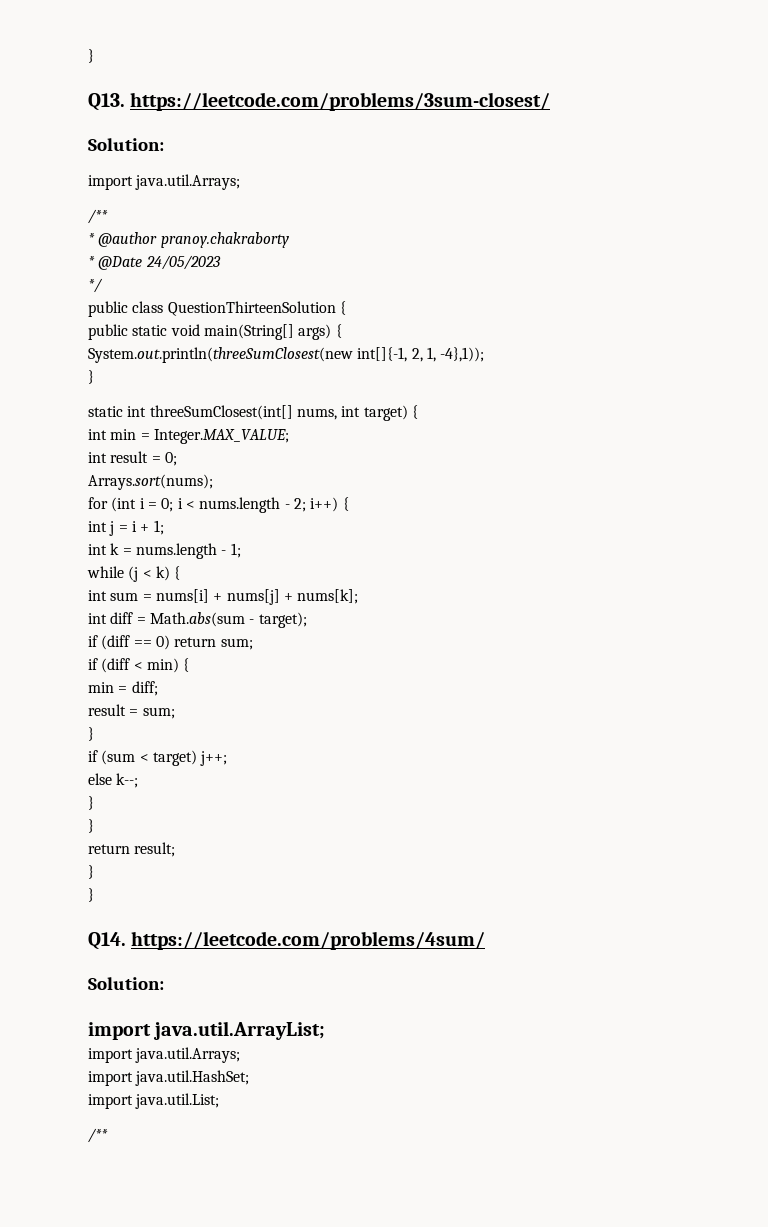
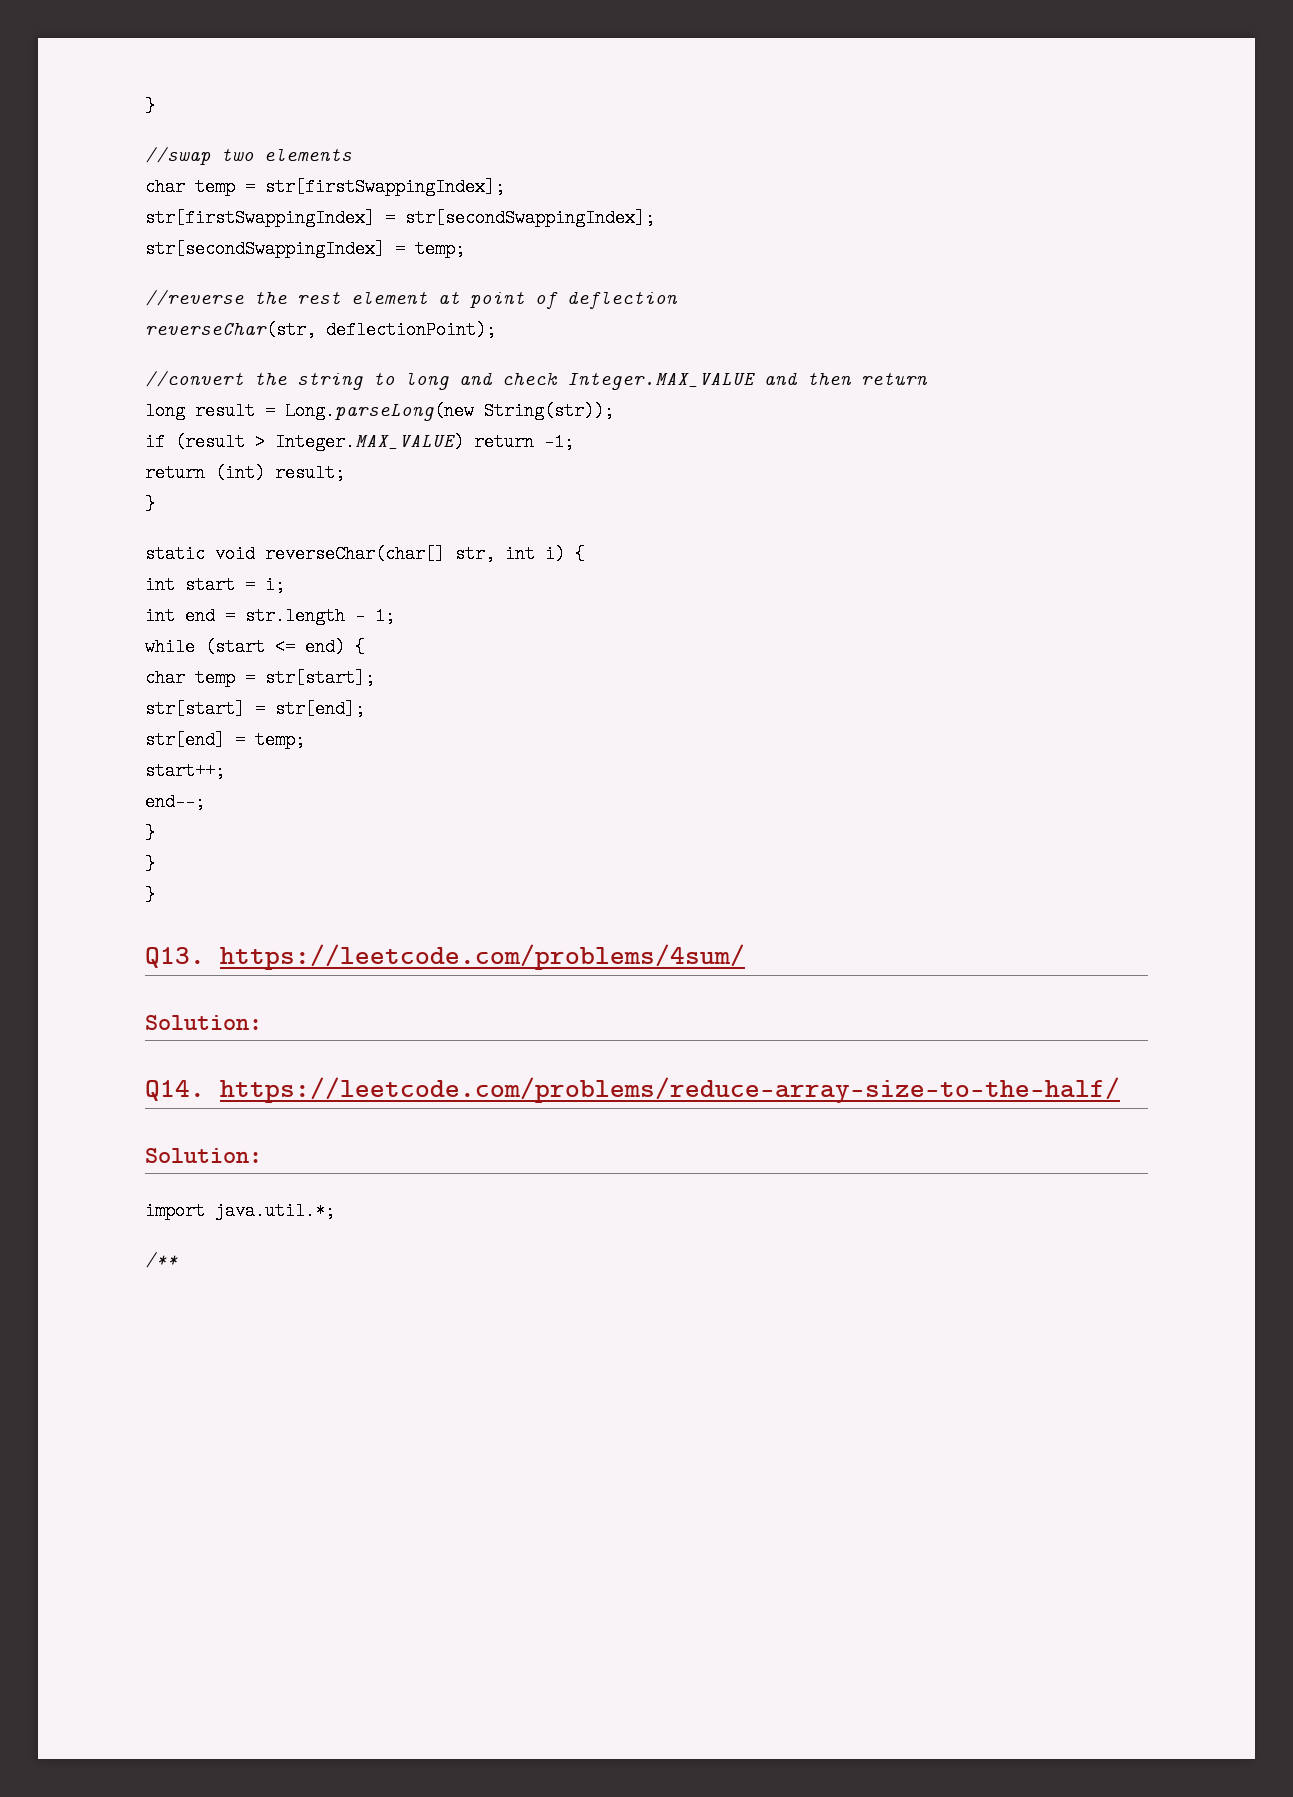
[88,49,94,63] [88,92,551,111] [88,138,164,151] [88,174,241,190] [88,209,108,224] [88,232,289,248] [88,255,221,270] [88,278,103,293] [88,301,346,317] [88,324,342,340] [88,347,485,363] [88,370,94,384] [88,405,418,421] [88,429,289,444] [88,451,177,466] [88,474,213,490] [88,497,349,513] [88,520,164,536] [88,543,241,559] [87,566,181,582] [88,589,359,605] [88,612,307,628] [88,635,253,650] [88,658,190,673] [88,681,158,696] [88,704,175,719] [88,727,94,741] [88,750,228,766] [88,773,139,788] [88,796,94,810] [88,819,94,833] [88,842,176,857] [88,865,94,879] [88,888,94,902] [88,932,126,950] } // Q13. https://leetcode.com/problems/3sum-closest/ // Solution: // import java.util.Arrays; // /** // * @author pranoy.chakraborty // * @Date 24/05/2023 // */ // public class QuestionThirteenSolution { // public static void main(String[] args) { // System.out.println(threeSumClosest(new int[]{-1, 2, 1, -4},1)); // } // static int threeSumClosest(int[] nums, int target) { // int min = Integer.MAX_VALUE; // int result = 0; // Arrays.sort(nums); // for (int i = 0; i < nums.length - 2; i++) { // int j = i + 1; // int k = nums.length - 1; // while (j < k) { // int sum = nums[i] + nums[j] + nums[k]; // int diff = Math.abs(sum - target); // if (diff == 0) return sum; // if (diff < min) { // min = diff; // result = sum; // } // if (sum < target) j++; // else k--; // } // } // return result; // } // } // Q14. -> [145,97,155,115] [145,147,352,165] [145,178,505,196] [145,209,655,227] [145,240,465,258] [145,290,678,309] [145,321,496,339] [145,371,928,390] [145,402,614,421] [145,433,574,451] [145,464,345,482] [145,495,155,513] [145,545,585,563] [145,576,285,594] [145,607,395,625] [145,638,365,656] [145,669,375,687] [145,700,365,718] [145,731,305,749] [145,762,225,780] [145,793,205,811] [145,824,155,842] [145,855,155,873] [145,886,155,904] [145,947,205,968] } // //swap two elements // char temp = str[firstSwappingIndex]; // str[firstSwappingIndex] = str[secondSwappingIndex]; // str[secondSwappingIndex] = temp; // //reverse the rest element at point of deflection // reverseChar(str, deflectionPoint); // //convert the string to long and check Integer.MAX_VALUE and then return // long result = Long.parseLong(new String(str)); // if (result > Integer.MAX_VALUE) return -1; // return (int) result; // } // static void reverseChar(char[] str, int i) { // int start = i; // int end = str.length - 1; // while (start <= end) { // char temp = str[start]; // str[start] = str[end]; // str[end] = temp; // start++; // end--; // } // } // } // Q13.
[88,1021,326,1040] [88,1047,241,1063] [88,1070,250,1086] [88,1093,220,1109] import java.util.ArrayList; // import java.util.Arrays; // import java.util.HashSet; // import java.util.List; -> [145,1077,1120,1103] [145,1148,262,1163] [145,1202,335,1220] Q14. https://leetcode.com/problems/reduce-array-size-to-the-half/ // Solution: // import java.util.*;

